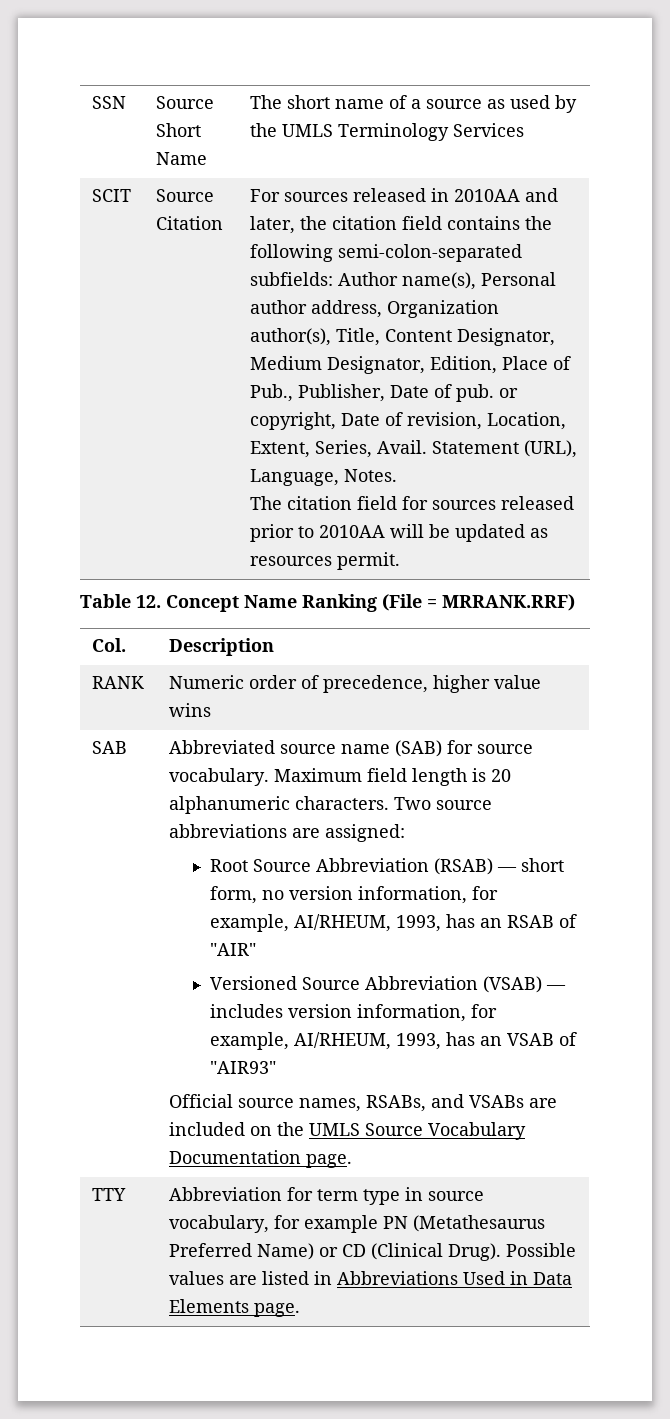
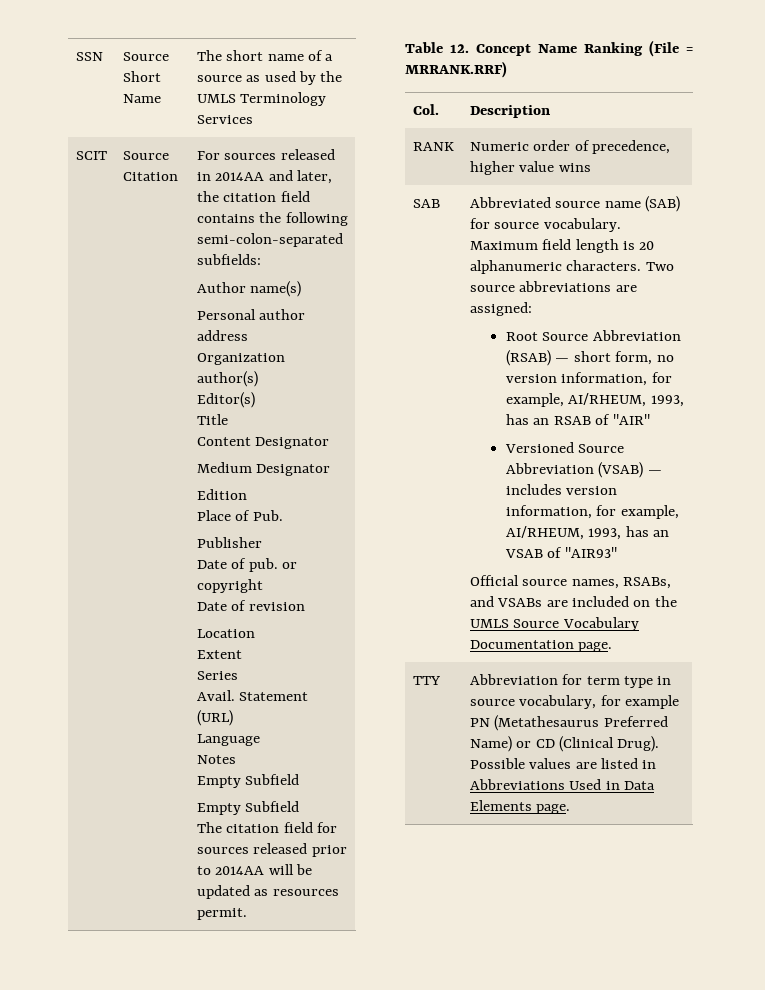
[454,189,521,202] 2010AA -> [215,172,265,181] 2014AA
[338,272,557,290] [250,300,500,318] [250,328,556,346] [250,356,572,374] [250,384,386,402] Author name(s), Personal author address, Organization author(s), Title, Content Designator, Medium Designator, Edition, Place of Pub., Publisher, -> [196,281,302,297] [196,309,306,320] [196,330,248,341] [196,353,285,365] [196,371,258,387] [196,392,255,408] [196,414,228,425] [196,437,330,449] [196,462,331,476] [196,489,247,500] [196,510,283,521] [196,537,262,548] // Author name(s) // Personal author address // Organization author(s) // Editor(s) // Title // Content Designator // Medium Designator // Edition // Place of Pub. // Publisher //
[250,412,567,430] [250,440,578,458] [250,469,398,486] copyright, Date of revision, Location, Extent, Series, Avail. Statement (URL), Language, Notes. -> [196,579,263,593] [196,600,305,611] [196,629,255,638] [196,650,242,659] [196,671,238,680] [196,690,309,701] [196,710,233,726] [196,734,260,746] [196,755,236,764] [196,774,300,788] [196,801,300,815] copyright // Date of revision // Location // Extent // Series // Avail. Statement (URL) // Language // Notes // Empty Subfield // Empty Subfield
[319,525,386,538] 2010AA -> [215,866,265,875] 2014AA

